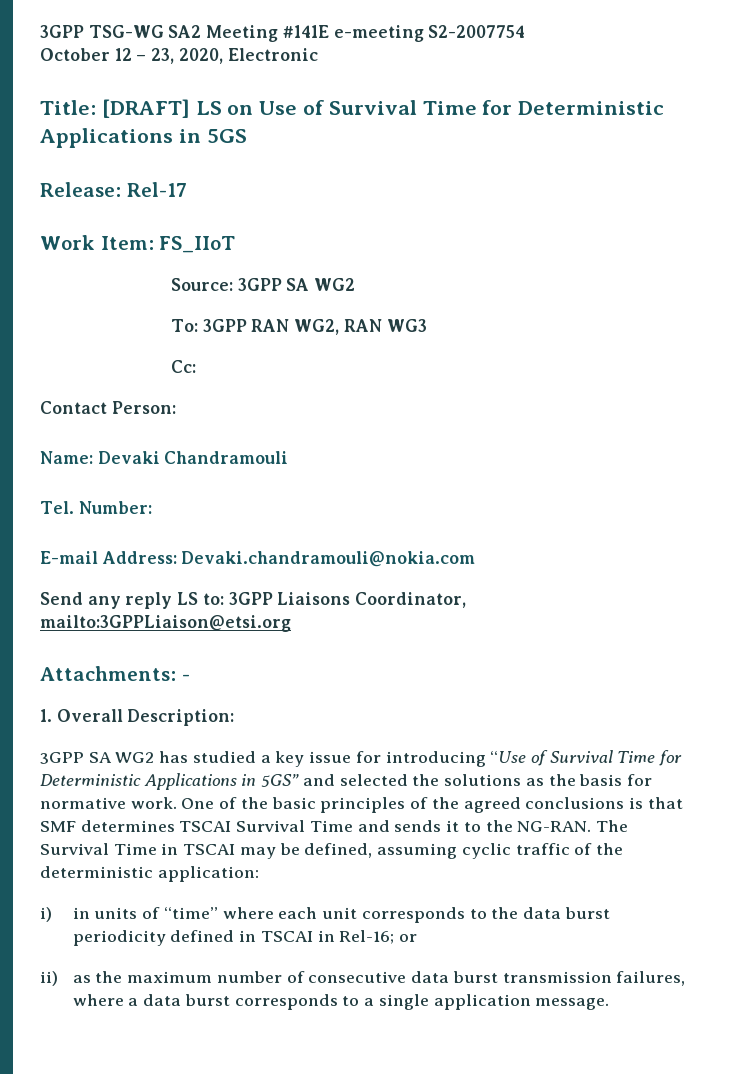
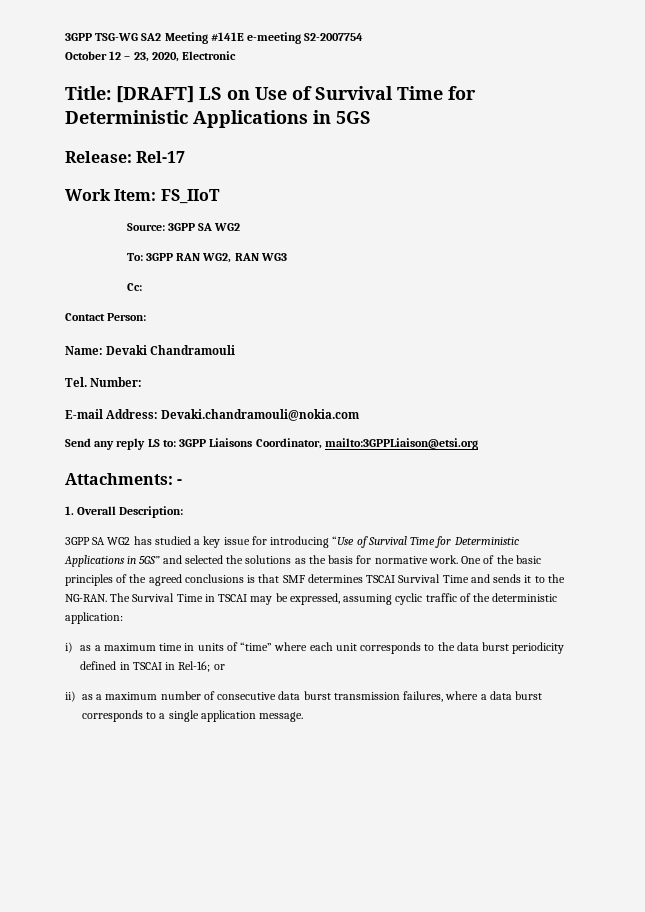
[304,843,373,858] defined, -> [289,593,340,605] expressed,
(52, 914) none -> [80,643,183,651] as a maximum time
[95,971,123,983] the -> [96,694,103,700] a

